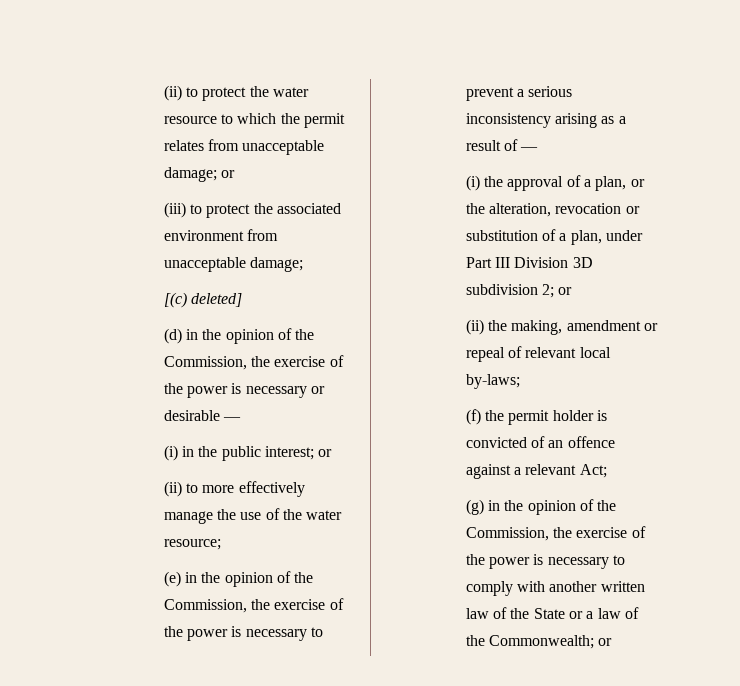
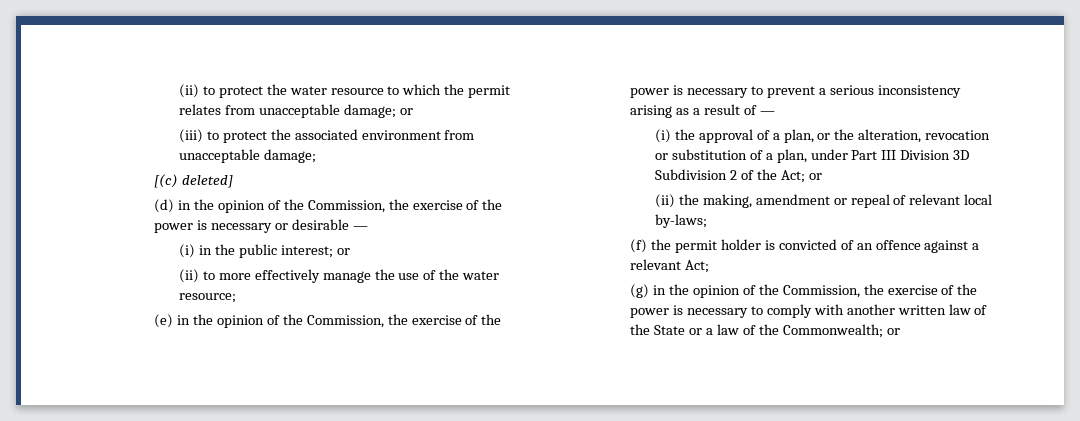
[465,284,555,298] subdivision 2; -> [654,169,805,183] Subdivision 2 of the Act;

